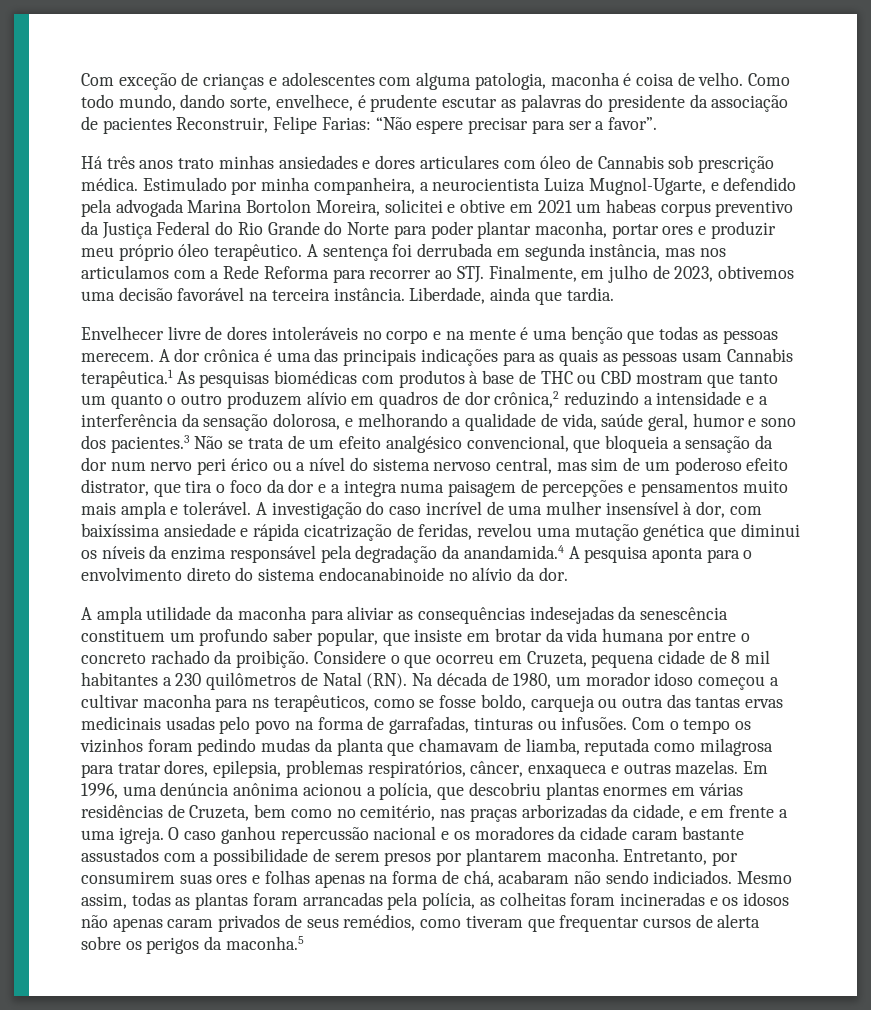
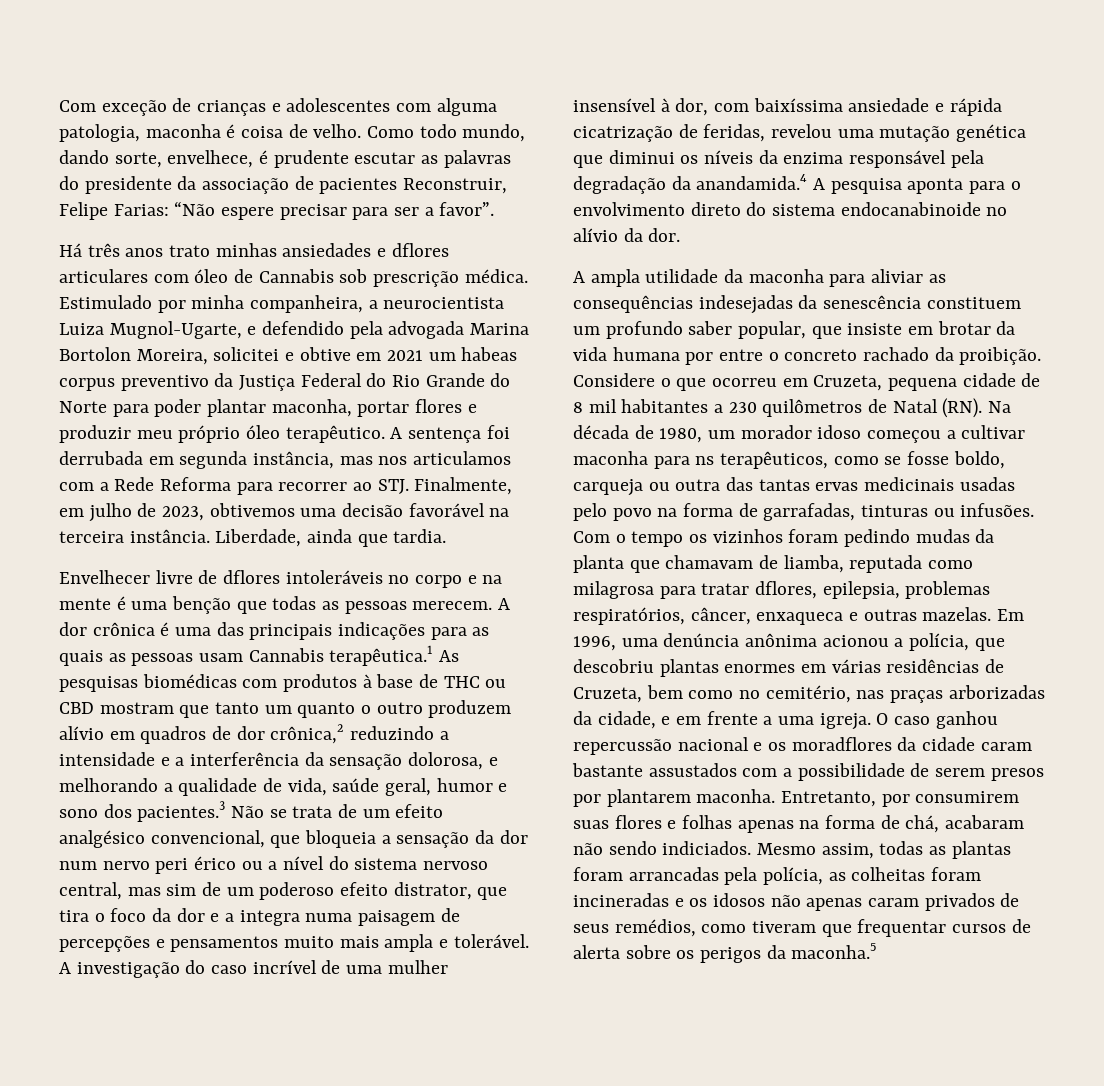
[375,155,416,169] dores -> [391,243,449,257] dflores
[662,226,694,235] ores -> [415,399,463,413] flores
[227,326,268,340] dores -> [223,570,281,584] dflores
[164,760,209,777] dores, -> [755,581,818,599] dflores,
[474,826,554,840] moradores -> [791,737,892,751] moradflores
[216,875,248,884] ores -> [614,815,662,829] flores

